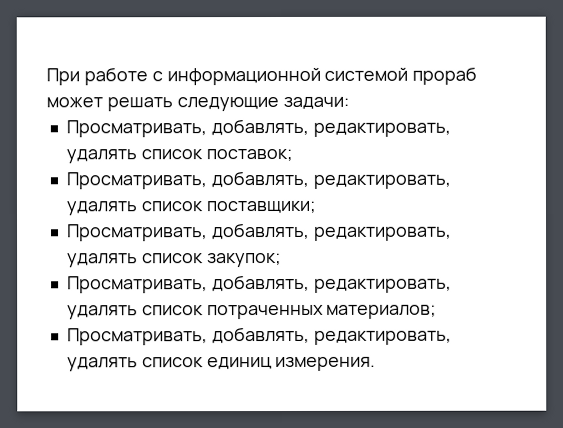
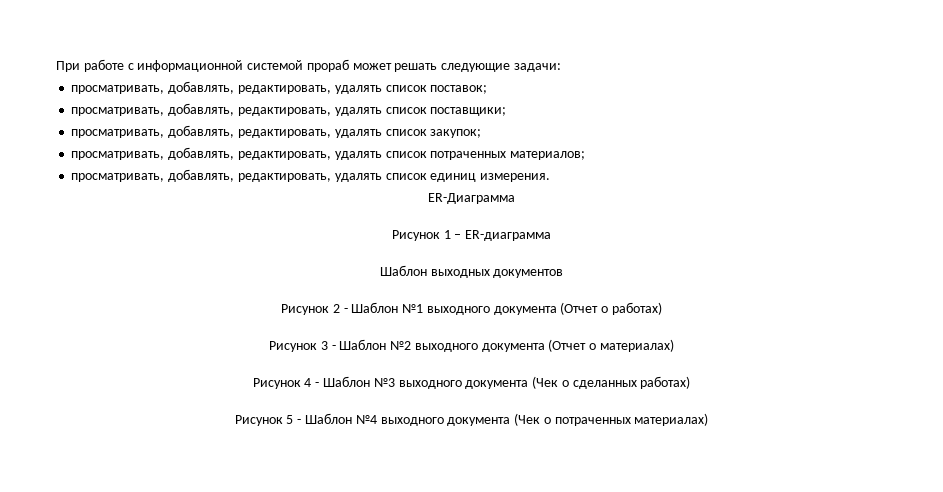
[65,120,207,138] Просматривать, -> [71,85,165,94] просматривать,
[65,172,207,190] Просматривать, -> [71,107,165,116] просматривать,
[66,224,208,242] Просматривать, -> [71,129,165,138] просматривать,
[66,276,208,294] Просматривать, -> [71,151,165,160] просматривать,
[66,328,208,346] Просматривать, -> [71,173,165,182] просматривать,
(377, 364) none -> [428,193,515,204] [391,230,552,241] [379,265,564,278] [280,302,663,315] [268,339,675,352] [252,376,691,389] [234,413,709,426] // ER-Диаграмма // Рисунок 1 – ER-диаграмма // Шаблон выходных документов // Рисунок 2 - Шаблон №1 выходного документа (Отчет о работах) // Рисунок 3 - Шаблон №2 выходного документа (Отчет о материалах) // Рисунок 4 - Шаблон №3 выходного документа (Чек о сделанных работах) // Рисунок 5 - Шаблон №4 выходного документа (Чек о потраченных материалах)

